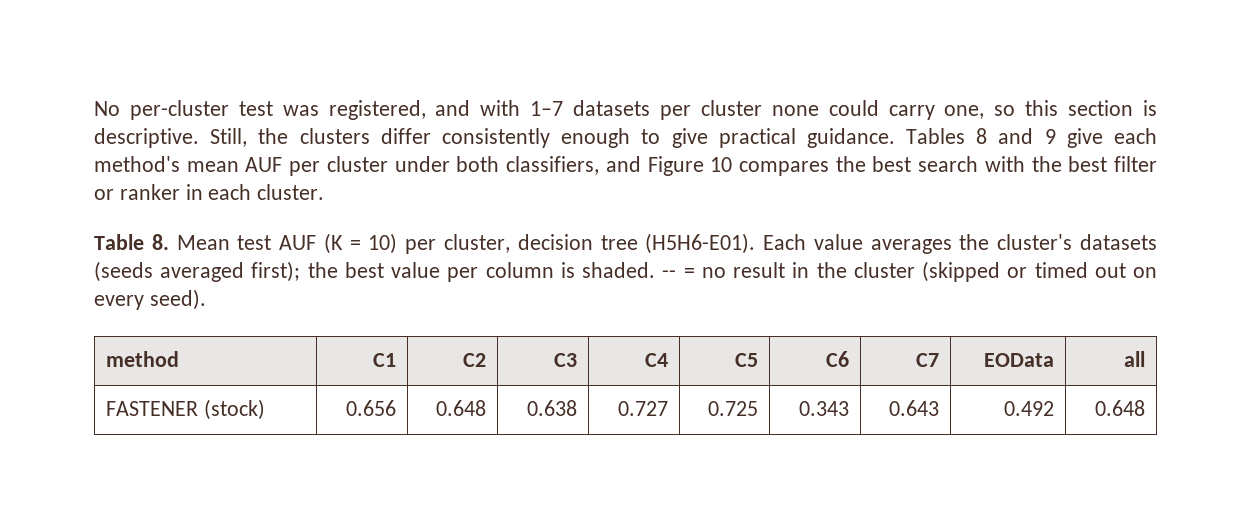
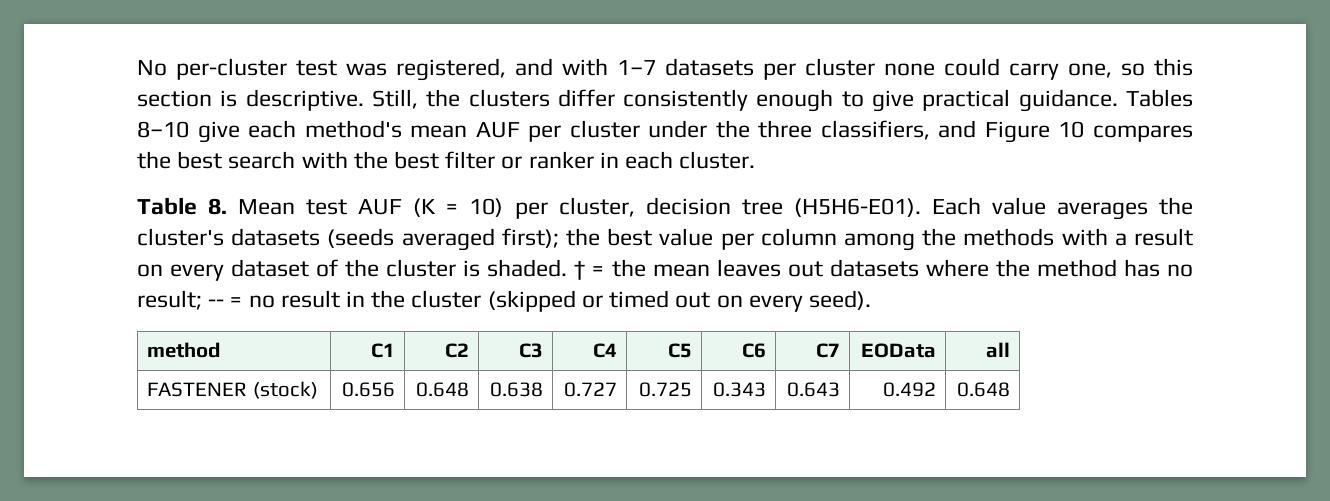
[976,128,1056,144] 8 and 9 -> [137,121,189,138] 8–10
[456,156,500,172] both -> [715,120,813,138] the three
[560,262,656,278] is shaded. -> [844,228,1194,251] [137,259,1193,281] [137,290,202,310] among the methods with a result on every dataset of the cluster is shaded. † = the mean leaves out datasets where the method has no result;

